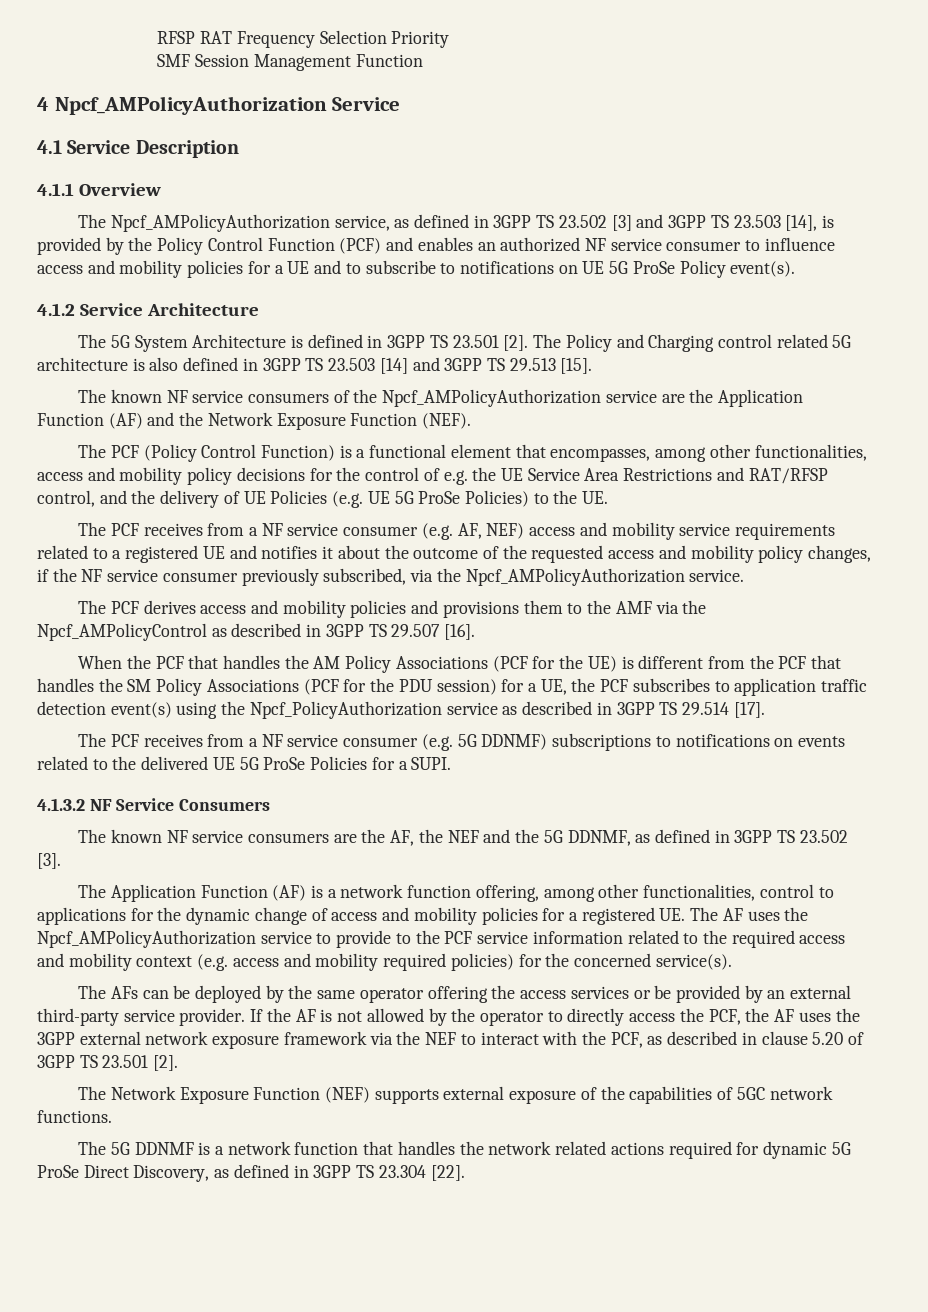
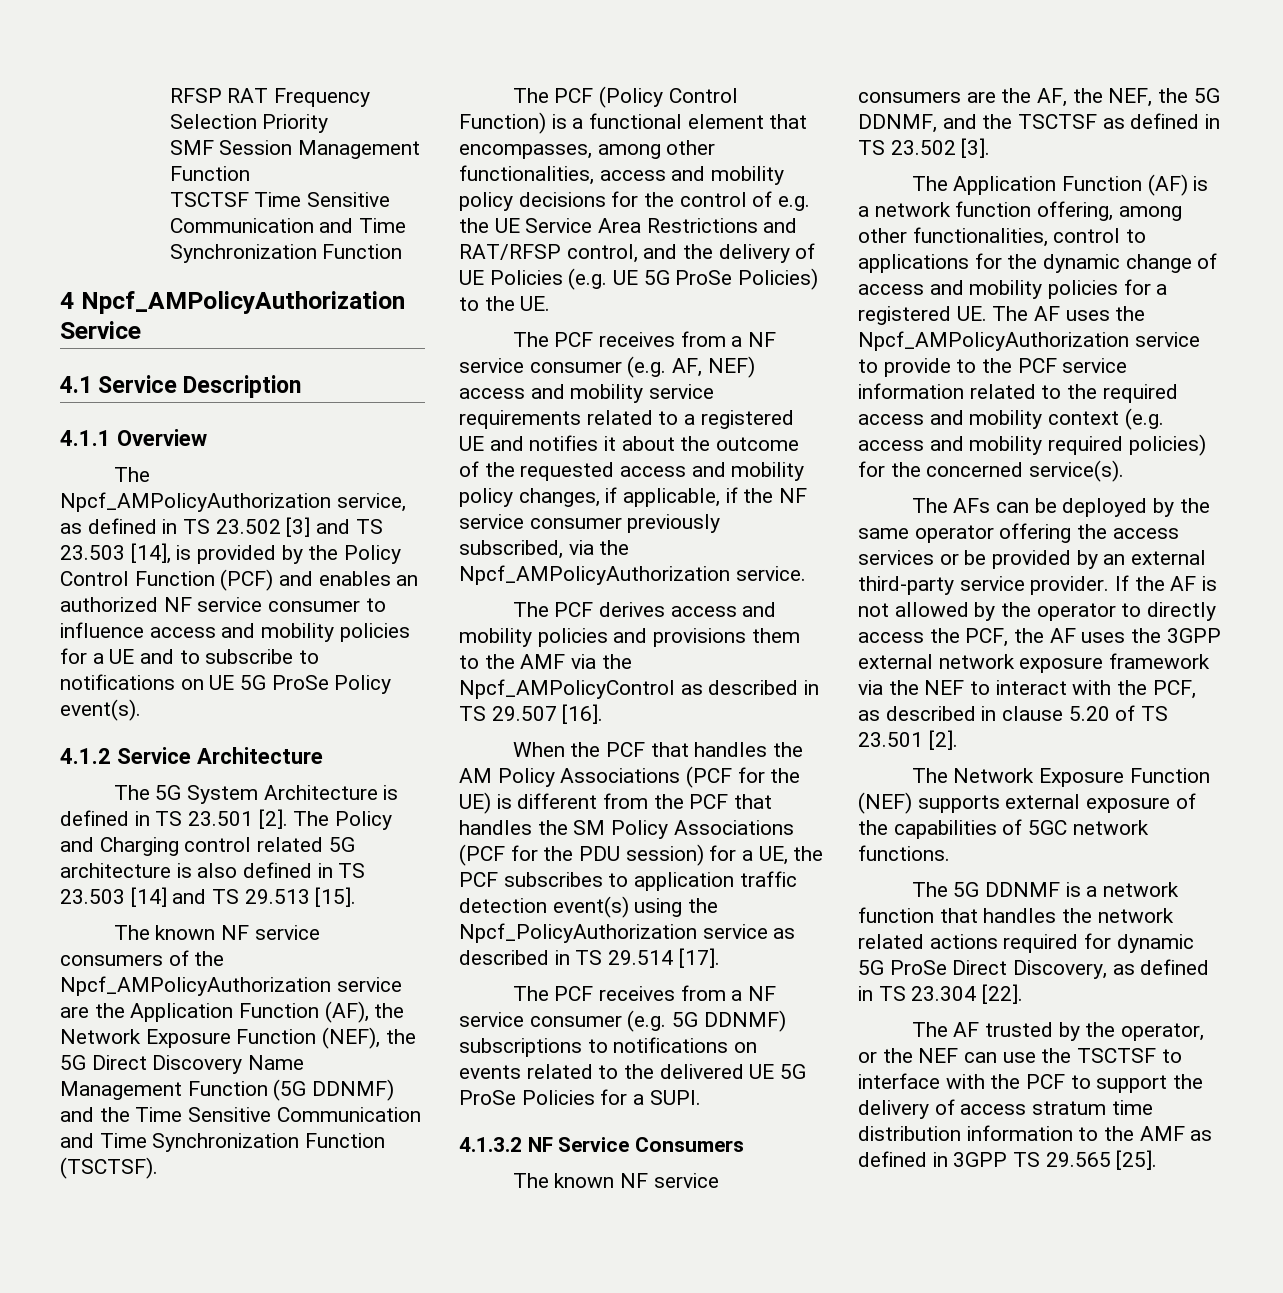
(423, 60) none -> [169,192,390,207] [169,218,406,233] [169,244,403,263] // TSCTSF Time Sensitive Communication and Time Synchronization Function
[493,215,532,228] 3GPP -> (178, 526) none
[668,215,707,228] 3GPP -> (351, 526) none
[387,335,426,348] 3GPP -> (150, 818) none
[262,358,301,371] 3GPP -> (333, 870) none
[444,358,483,371] 3GPP -> (207, 896) none
[108,412,175,429] (AF) and -> [324,1001,369,1023] (AF),
[422,413,472,429] (NEF). -> [322,1027,416,1049] [60,1055,305,1074] [60,1079,395,1101] [60,1107,421,1122] [60,1133,386,1152] [60,1157,158,1179] (NEF), the 5G Direct Discovery Name Management Function (5G DDNMF) and the Time Sensitive Communication and Time Synchronization Function (TSCTSF).
(49, 575) none -> [623,487,738,507] applicable, if
[325,624,364,637] 3GPP -> (820, 687) none
[616,702,655,715] 3GPP -> (570, 957) none
[447,829,511,843] NEF and -> [1108,88,1153,107] NEF,
[635,829,773,843] as defined in 3GPP -> [942,113,1221,129] and the TSCTSF as defined in
[37,1055,75,1068] 3GPP -> (1136, 713) none
[313,1165,352,1178] 3GPP -> (873, 993) none
(465, 1173) none -> [911,1022,1204,1041] [858,1048,1182,1063] [858,1073,1204,1093] [858,1099,1153,1119] [858,1125,1213,1141] [858,1150,1158,1170] // The AF trusted by the operator, or the NEF can use the TSCTSF to interface with the PCF to support the delivery of access stratum time distribution information to the AMF as defined in 3GPP TS 29.565 [25].

